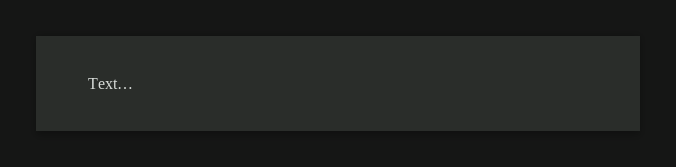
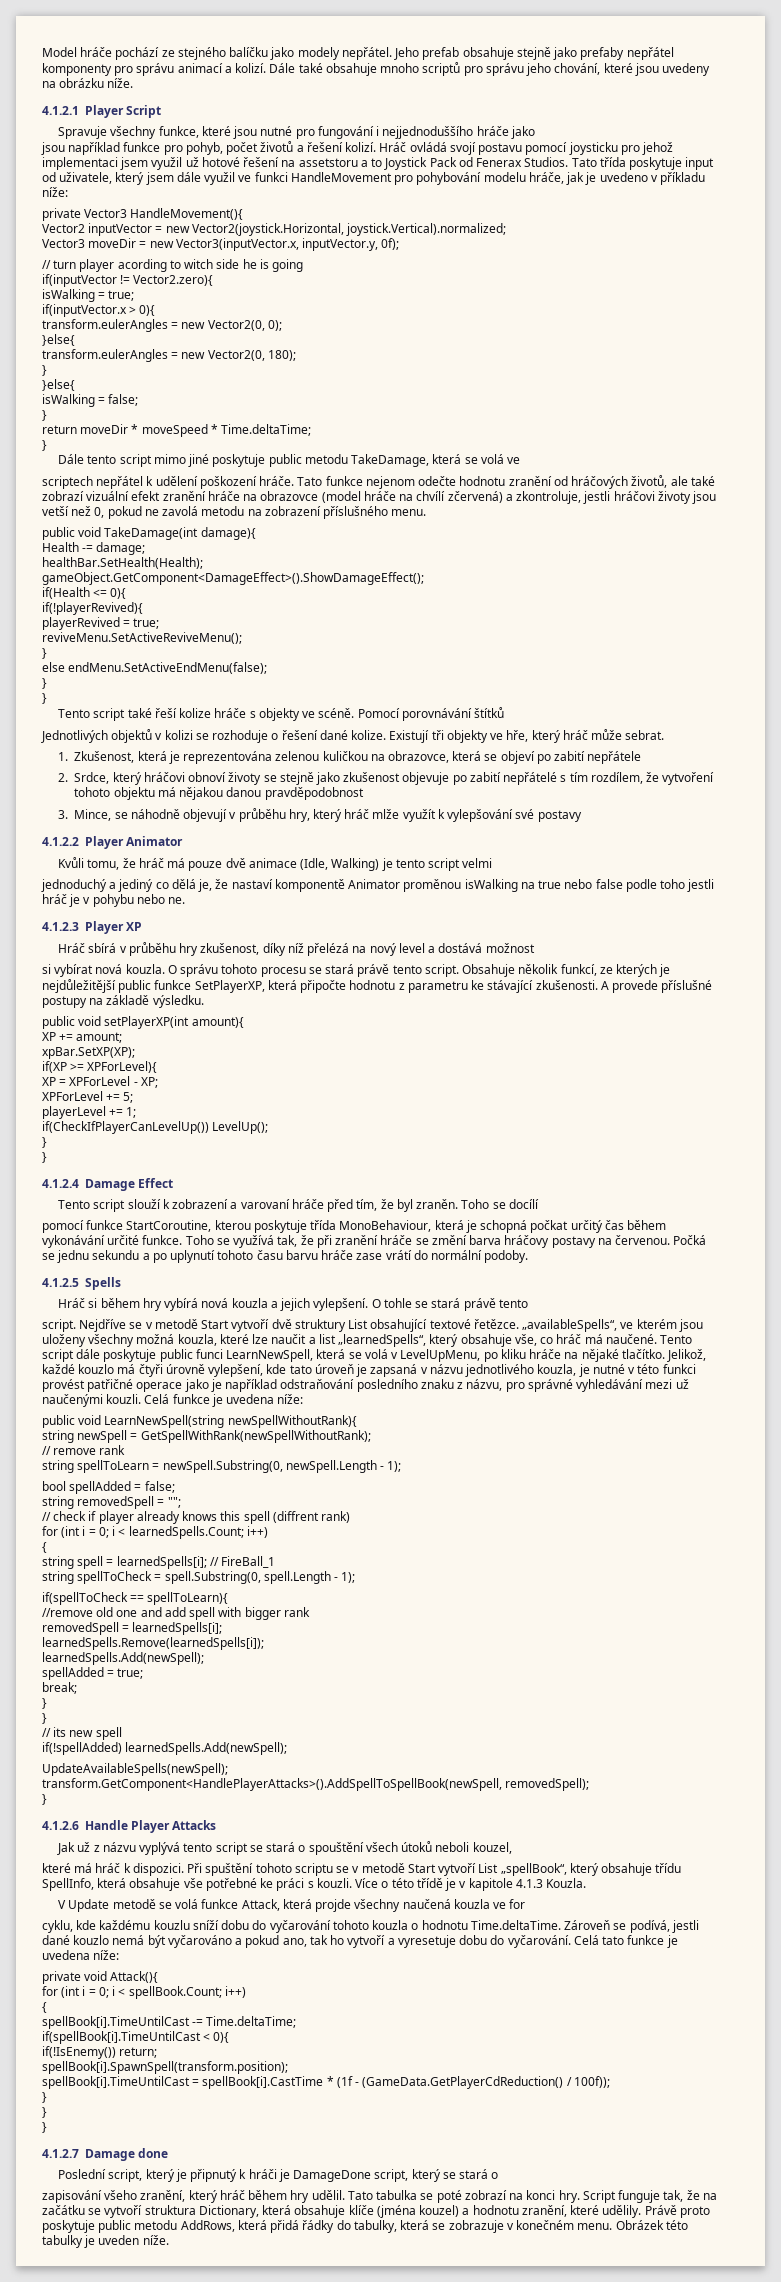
[88,78,133,89] Text… -> [42,47,674,60] [42,62,711,76] [42,78,134,88] [42,105,162,118] [58,126,535,139] [41,141,674,155] [42,157,715,170] [42,172,706,185] [42,187,68,197] [42,208,244,221] [42,223,507,236] [42,238,400,251] [42,259,304,272] [42,274,214,287] [42,289,135,302] [42,304,156,317] [42,319,282,332] [42,334,75,346] [42,349,296,362] [42,365,47,376] [42,379,75,391] [42,394,139,407] [42,410,47,421] [42,424,312,437] [42,440,47,451] [58,454,521,467] [42,475,715,489] [42,491,717,504] [42,506,427,519] [42,527,256,540] [42,542,146,555] [42,557,203,569] [42,572,424,585] [42,587,127,599] [42,602,143,615] [42,617,160,630] [42,632,242,644] [42,648,47,659] [42,662,268,674] [42,678,47,689] [42,693,47,704] [58,707,505,721] [41,729,665,743] [58,751,642,764] [58,772,715,785] [74,787,364,800] [58,808,582,822] [42,836,184,849] [58,857,493,871] [41,879,715,892] [42,894,186,907] [42,921,143,934] [58,942,535,956] [42,964,671,977] [42,979,713,993] [42,995,204,1008] [42,1016,244,1029] [42,1032,123,1043] [42,1047,135,1059] [42,1061,158,1073] [42,1076,158,1088] [42,1091,134,1103] [42,1106,137,1119] [42,1121,269,1134] [42,1137,47,1148] [42,1152,47,1163] [42,1178,174,1191] [58,1199,539,1212] [42,1220,667,1233] [42,1235,707,1248] [42,1250,529,1263] [42,1277,121,1290] [58,1298,528,1311] [42,1319,703,1332] [42,1334,693,1347] [42,1349,707,1362] [42,1364,696,1377] [42,1379,689,1392] [42,1394,304,1407] [42,1415,357,1428] [42,1430,371,1443] [42,1445,126,1455] [42,1460,402,1473] [42,1481,175,1494] [42,1496,181,1509] [42,1511,351,1524] [42,1526,268,1539] [42,1542,47,1553] [42,1556,276,1569] [42,1571,356,1584] [42,1592,229,1605] [42,1607,310,1620] [42,1622,223,1635] [42,1637,264,1650] [42,1652,204,1665] [42,1667,144,1680] [42,1682,77,1694] [42,1698,47,1709] [42,1713,47,1724] [42,1727,122,1740] [42,1742,288,1755] [42,1763,228,1776] [42,1778,590,1791] [42,1794,47,1805] [42,1820,217,1833] [57,1841,512,1855] [42,1863,682,1876] [42,1878,587,1891] [58,1899,526,1912] [42,1920,699,1933] [42,1935,678,1948] [42,1950,120,1960] [42,1971,159,1984] [42,1986,246,1999] [42,2002,47,2013] [42,2016,297,2029] [42,2031,230,2044] [42,2046,158,2059] [42,2061,288,2074] [42,2076,610,2089] [42,2092,47,2103] [42,2107,47,2118] [42,2122,47,2133] [42,2148,169,2161] [58,2169,499,2182] [42,2190,717,2203] [42,2205,710,2218] [42,2220,688,2233] [42,2235,169,2248] Model hráče pochází ze stejného balíčku jako modely nepřátel. Jeho prefab obsahuje stejně jako prefaby nepřátel komponenty pro správu animací a kolizí. Dále také obsahuje mnoho scriptů pro správu jeho chování, které jsou uvedeny na obrázku níže. // 4.1.2.1 Player Script // Spravuje všechny funkce, které jsou nutné pro fungování i nejjednoduššího hráče jako // jsou například funkce pro pohyb, počet životů a řešení kolizí. Hráč ovládá svojí postavu pomocí joysticku pro jehož implementaci jsem využil už hotové řešení na assetstoru a to Joystick Pack od Fenerax Studios. Tato třída poskytuje input od uživatele, který jsem dále využil ve funkci HandleMovement pro pohybování modelu hráče, jak je uvedeno v příkladu níže: // private Vector3 HandleMovement(){ // Vector2 inputVector = new Vector2(joystick.Horizontal, joystick.Vertical).normalized; // Vector3 moveDir = new Vector3(inputVector.x, inputVector.y, 0f); // // turn player acording to witch side he is going // if(inputVector != Vector2.zero){ // isWalking = true; // if(inputVector.x > 0){ // transform.eulerAngles = new Vector2(0, 0); // }else{ // transform.eulerAngles = new Vector2(0, 180); // } // }else{ // isWalking = false; // } // return moveDir * moveSpeed * Time.deltaTime; // } // Dále tento script mimo jiné poskytuje public metodu TakeDamage, která se volá ve // scriptech nepřátel k udělení poškození hráče. Tato funkce nejenom odečte hodnotu zranění od hráčových životů, ale také zobrazí vizuální efekt zranění hráče na obrazovce (model hráče na chvílí zčervená) a zkontroluje, jestli hráčovi životy jsou vetší než 0, pokud ne zavolá metodu na zobrazení příslušného menu. // public void TakeDamage(int damage){ // Health -= damage; // healthBar.SetHealth(Health); // gameObject.GetComponent<DamageEffect>().ShowDamageEffect(); // if(Health <= 0){ // if(!playerRevived){ // playerRevived = true; // reviveMenu.SetActiveReviveMenu(); // } // else endMenu.SetActiveEndMenu(false); // } // } // Tento script také řeší kolize hráče s objekty ve scéně. Pomocí porovnávání štítků // Jednotlivých objektů v kolizi se rozhoduje o řešení dané kolize. Existují tři objekty ve hře, který hráč může sebrat. // 1. Zkušenost, která je reprezentována zelenou kuličkou na obrazovce, která se objeví po zabití nepřátele // 2. Srdce, který hráčovi obnoví životy se stejně jako zkušenost objevuje po zabití nepřátelé s tím rozdílem, že vytvoření tohoto objektu má nějakou danou pravděpodobnost // 3. Mince, se náhodně objevují v průběhu hry, který hráč mlže využít k vylepšování své postavy // 4.1.2.2 Player Animator // Kvůli tomu, že hráč má pouze dvě animace (Idle, Walking) je tento script velmi // jednoduchý a jediný co dělá je, že nastaví komponentě Animator proměnou isWalking na true nebo false podle toho jestli hráč je v pohybu nebo ne. // 4.1.2.3 Player XP // Hráč sbírá v průběhu hry zkušenost, díky níž přelézá na nový level a dostává možnost // si vybírat nová kouzla. O správu tohoto procesu se stará právě tento script. Obsahuje několik funkcí, ze kterých je nejdůležitější public funkce SetPlayerXP, která připočte hodnotu z parametru ke stávající zkušenosti. A provede příslušné postupy na základě výsledku. // public void setPlayerXP(int amount){ // XP += amount; // xpBar.SetXP(XP); // if(XP >= XPForLevel){ // XP = XPForLevel - XP; // XPForLevel += 5; // playerLevel += 1; // if(CheckIfPlayerCanLevelUp()) LevelUp(); // } // } // 4.1.2.4 Damage Effect // Tento script slouží k zobrazení a varovaní hráče před tím, že byl zraněn. Toho se docílí // pomocí funkce StartCoroutine, kterou poskytuje třída MonoBehaviour, která je schopná počkat určitý čas během vykonávání určité funkce. Toho se využívá tak, že při zranění hráče se změní barva hráčovy postavy na červenou. Počká se jednu sekundu a po uplynutí tohoto času barvu hráče zase vrátí do normální podoby. // 4.1.2.5 Spells // Hráč si během hry vybírá nová kouzla a jejich vylepšení. O tohle se stará právě tento // script. Nejdříve se v metodě Start vytvoří dvě struktury List obsahující textové řetězce. „availableSpells“, ve kterém jsou uloženy všechny možná kouzla, které lze naučit a list „learnedSpells“, který obsahuje vše, co hráč má naučené. Tento script dále poskytuje public funci LearnNewSpell, která se volá v LevelUpMenu, po kliku hráče na nějaké tlačítko. Jelikož, každé kouzlo má čtyři úrovně vylepšení, kde tato úroveň je zapsaná v názvu jednotlivého kouzla, je nutné v této funkci provést patřičné operace jako je například odstraňování posledního znaku z názvu, pro správné vyhledávání mezi už naučenými kouzli. Celá funkce je uvedena níže: // public void LearnNewSpell(string newSpellWithoutRank){ // string newSpell = GetSpellWithRank(newSpellWithoutRank); // // remove rank // string spellToLearn = newSpell.Substring(0, newSpell.Length - 1); // bool spellAdded = false; // string removedSpell = ""; // // check if player already knows this spell (diffrent rank) // for (int i = 0; i < learnedSpells.Count; i++) // { // string spell = learnedSpells[i]; // FireBall_1 // string spellToCheck = spell.Substring(0, spell.Length - 1); // if(spellToCheck == spellToLearn){ // //remove old one and add spell with bigger rank // removedSpell = learnedSpells[i]; // learnedSpells.Remove(learnedSpells[i]); // learnedSpells.Add(newSpell); // spellAdded = true; // break; // } // } // // its new spell // if(!spellAdded) learnedSpells.Add(newSpell); // UpdateAvailableSpells(newSpell); // transform.GetComponent<HandlePlayerAttacks>().AddSpellToSpellBook(newSpell, removedSpell); // } // 4.1.2.6 Handle Player Attacks // Jak už z názvu vyplývá tento script se stará o spouštění všech útoků neboli kouzel, // které má hráč k dispozici. Při spuštění tohoto scriptu se v metodě Start vytvoří List „spellBook“, který obsahuje třídu SpellInfo, která obsahuje vše potřebné ke práci s kouzli. Více o této třídě je v kapitole 4.1.3 Kouzla. // V Update metodě se volá funkce Attack, která projde všechny naučená kouzla ve for // cyklu, kde každému kouzlu sníží dobu do vyčarování tohoto kouzla o hodnotu Time.deltaTime. Zároveň se podívá, jestli dané kouzlo nemá být vyčarováno a pokud ano, tak ho vytvoří a vyresetuje dobu do vyčarování. Celá tato funkce je uvedena níže: // private void Attack(){ // for (int i = 0; i < spellBook.Count; i++) // { // spellBook[i].TimeUntilCast -= Time.deltaTime; // if(spellBook[i].TimeUntilCast < 0){ // if(!IsEnemy()) return; // spellBook[i].SpawnSpell(transform.position); // spellBook[i].TimeUntilCast = spellBook[i].CastTime * (1f - (GameData.GetPlayerCdReduction() / 100f)); // } // } // } // 4.1.2.7 Damage done // Poslední script, který je připnutý k hráči je DamageDone script, který se stará o // zapisování všeho zranění, který hráč během hry udělil. Tato tabulka se poté zobrazí na konci hry. Script funguje tak, že na začátku se vytvoří struktura Dictionary, která obsahuje klíče (jména kouzel) a hodnotu zranění, které udělily. Právě proto poskytuje public metodu AddRows, která přidá řádky do tabulky, která se zobrazuje v konečném menu. Obrázek této tabulky je uveden níže.

